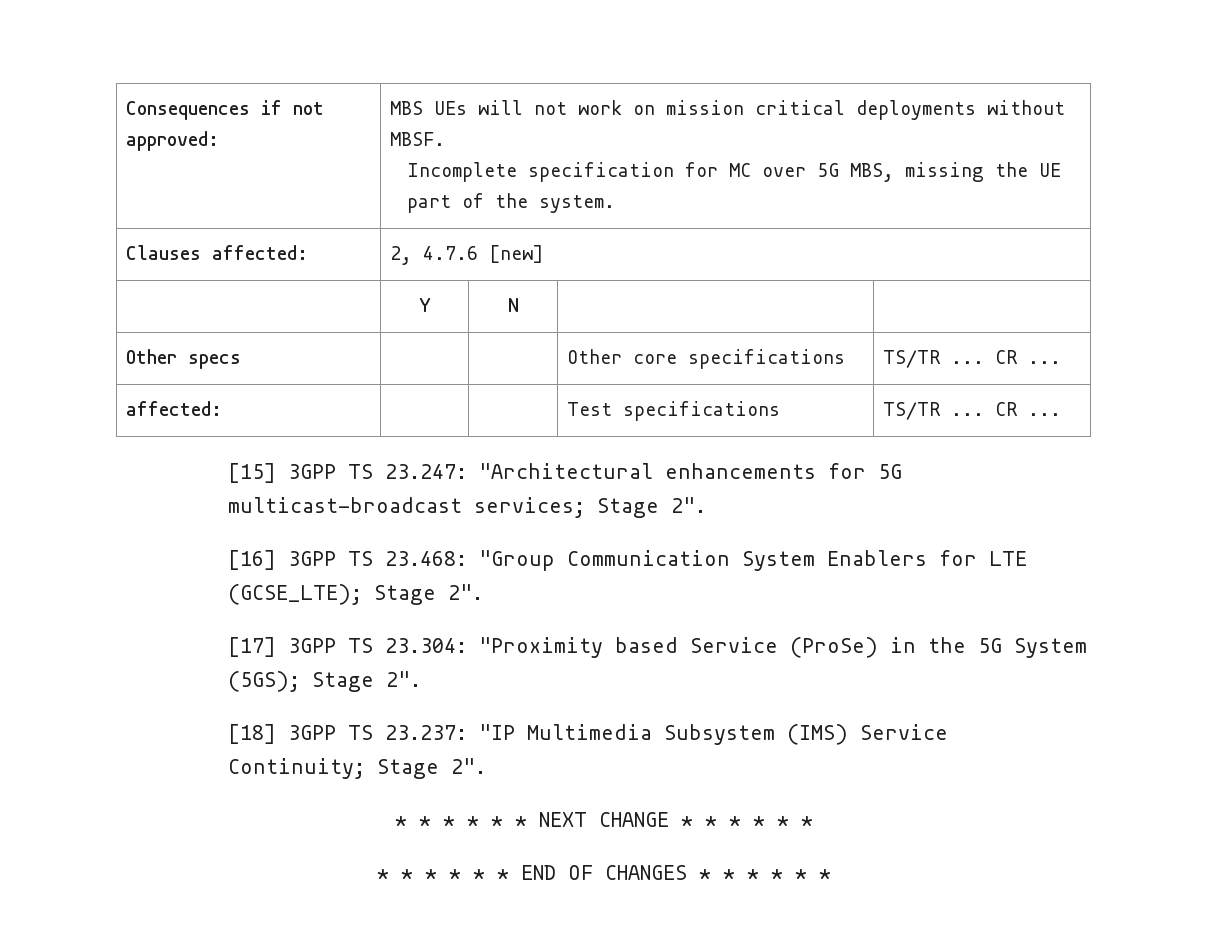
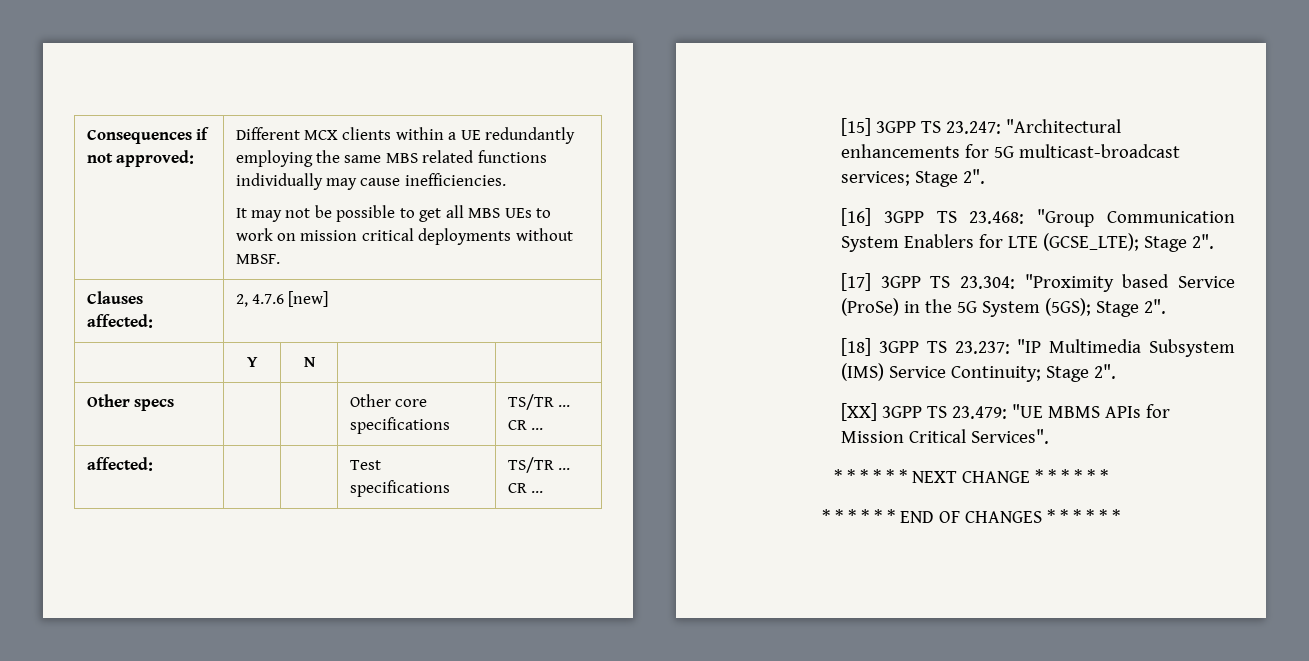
[389,100,567,115] MBS UEs will not -> [235,127,576,144] [235,150,547,167] [235,173,506,190] [235,205,552,222] Different MCX clients within a UE redundantly employing the same MBS related functions individually may cause inefficiencies. // It may not be possible to get all MBS UEs to
[406,162,1061,182] [406,193,615,213] // Incomplete specification for MC over 5G MBS, missing the UE part of the system. -> (280, 259) none
(487, 766) none -> [841,403,1171,421] [841,429,1050,444] // [XX] 3GPP TS 23.479: "UE MBMS APIs for Mission Critical Services".

